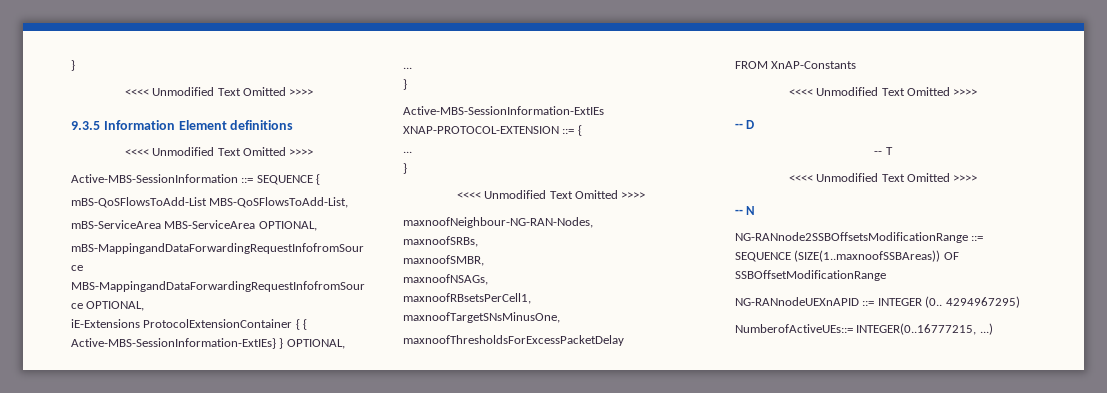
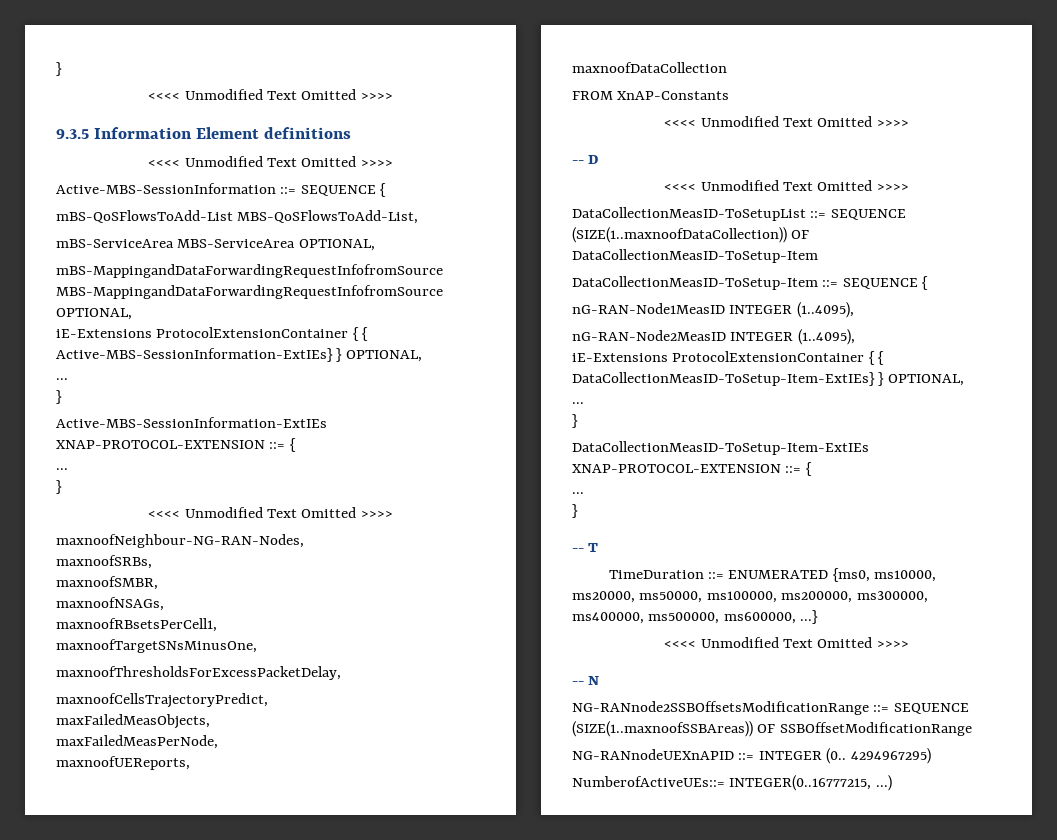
[403,335,624,346] maxnoofThresholdsForExcessPacketDelay -> [56,666,341,680] [56,693,268,708] [56,714,210,729] [56,735,218,749] [56,756,190,770] [572,62,727,73] maxnoofThresholdsForExcessPacketDelay, // maxnoofCellsTrajectoryPredict, // maxFailedMeasObjects, // maxFailedMeasPerNode, // maxnoofUEReports, // maxnoofDataCollection
[874,147,893,155] -- T -> [664,180,909,191] [572,207,906,221] [572,227,810,243] [572,249,818,263] [572,276,929,290] [572,302,854,318] [572,329,855,345] [572,351,885,365] [572,372,964,386] [572,402,584,404] [572,414,578,428] [572,441,869,455] [572,462,812,476] [572,492,584,494] [572,504,578,518] [572,543,599,552] [608,568,937,582] [572,591,928,603] [572,610,819,624] <<<< Unmodified Text Omitted >>>> // DataCollectionMeasID-ToSetupList ::= SEQUENCE (SIZE(1..maxnoofDataCollection)) OF DataCollectionMeasID-ToSetup-Item // DataCollectionMeasID-ToSetup-Item ::= SEQUENCE { // nG-RAN-Node1MeasID INTEGER (1..4095), // nG-RAN-Node2MeasID INTEGER (1..4095), // iE-Extensions ProtocolExtensionContainer { { DataCollectionMeasID-ToSetup-Item-ExtIEs} } OPTIONAL, // ... // } // DataCollectionMeasID-ToSetup-Item-ExtIEs XNAP-PROTOCOL-EXTENSION ::= { // ... // } // -- T // TimeDuration ::= ENUMERATED {ms0, ms10000, ms20000, ms50000, ms100000, ms200000, ms300000, ms400000, ms500000, ms600000, ...}

